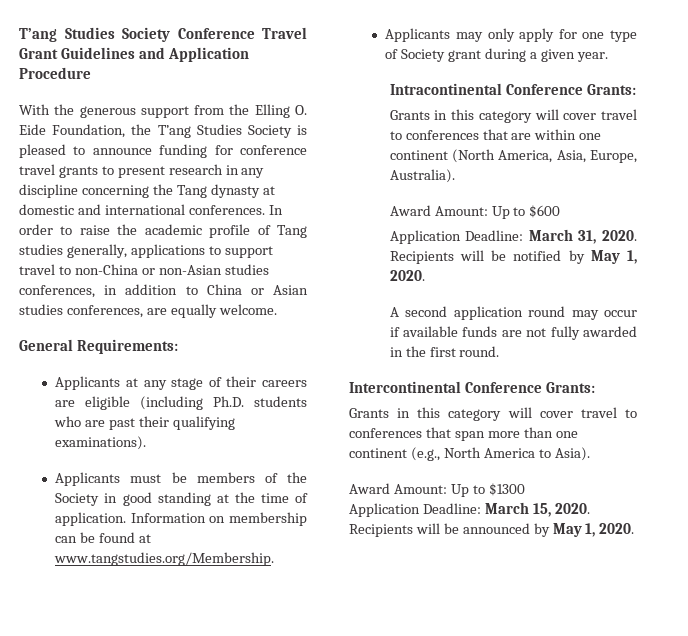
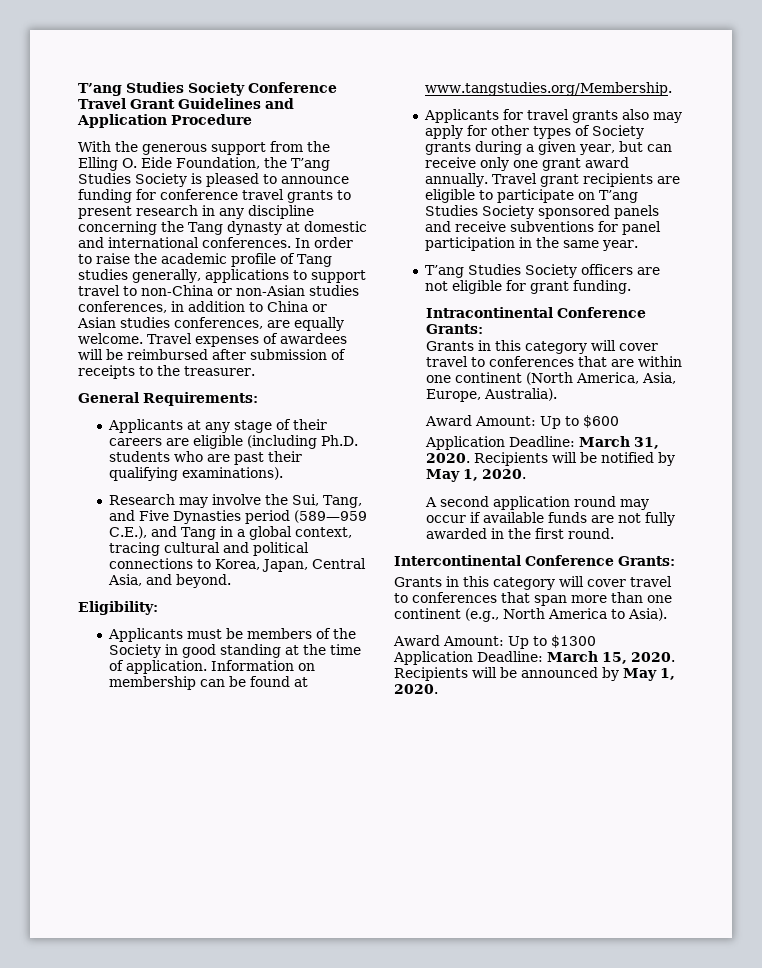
(277, 309) none -> [147,333,347,347] [78,349,346,360] [78,365,255,379] Travel expenses of awardees will be reimbursed after submission of receipts to the treasurer.
(147, 443) none -> [108,494,362,508] [108,510,367,524] [108,526,352,540] [108,542,309,556] [108,558,366,572] [107,574,231,588] [78,601,158,615] // Research may involve the Sui, Tang, and Five Dynasties period (589—959 C.E.), and Tang in a global context, tracing cultural and political connections to Korea, Japan, Central Asia, and beyond. // Eligibility:
[455,28,637,42] may only apply for one type -> [502,109,682,123] [424,125,571,139] for travel grants also may apply for other types
[448,50,482,62] grant -> [424,142,471,155] grants
[576,52,608,62] year. -> [578,141,672,155] [424,157,629,171] [424,173,680,187] [424,189,638,203] [424,205,659,219] [424,221,661,235] [424,237,638,251] [424,264,660,278] [424,280,631,294] year, but can receive only one grant award annually. Travel grant recipients are eligible to participate on T’ang Studies Society sponsored panels and receive subventions for panel participation in the same year. // T’ang Studies Society officers are not eligible for grant funding.

